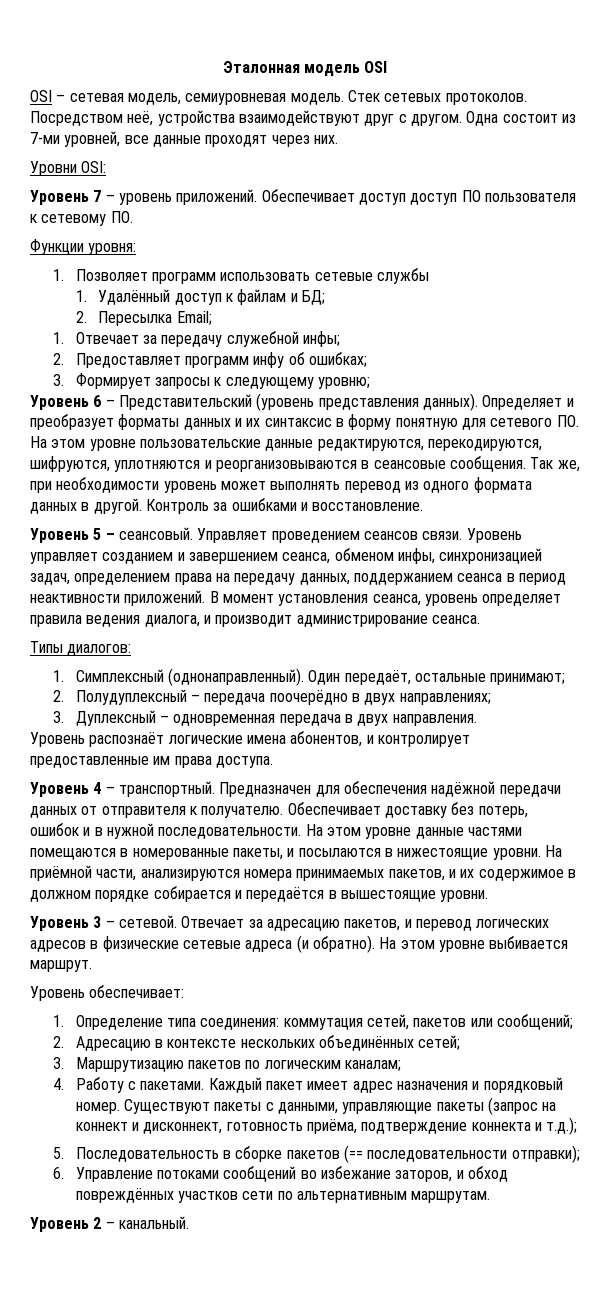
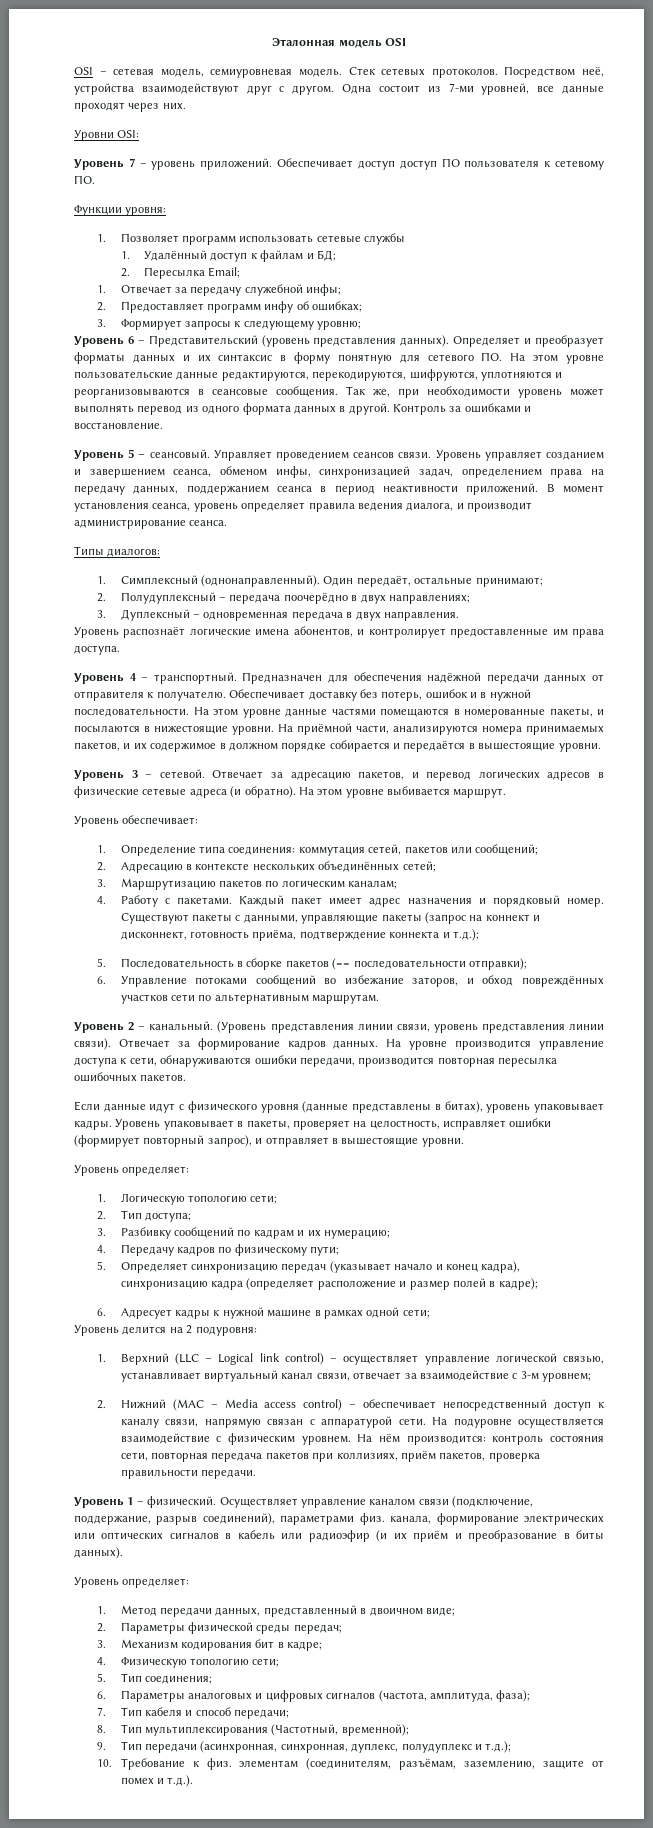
(189, 1222) none -> [217,1021,605,1033] [74,1038,605,1050] [74,1055,557,1067] [74,1072,187,1082] [74,1101,605,1113] [74,1118,552,1130] [74,1135,464,1147] [74,1165,190,1176] [97,1193,278,1205] [97,1210,192,1222] [97,1227,390,1239] [97,1244,340,1256] [97,1261,521,1273] [120,1278,538,1290] [97,1307,430,1319] [74,1325,257,1336] [97,1353,604,1365] [120,1370,592,1382] [97,1399,604,1411] [120,1416,605,1428] [120,1433,605,1445] [120,1450,540,1462] [120,1469,257,1479] [74,1496,533,1508] [74,1513,604,1525] [74,1530,604,1542] [74,1547,123,1559] [74,1577,190,1588] [97,1605,455,1617] [97,1622,342,1634] [97,1639,323,1651] [97,1657,280,1668] [97,1673,213,1684] [97,1690,531,1702] [97,1707,290,1719] [97,1724,409,1736] [97,1741,512,1753] [97,1758,604,1770] [120,1775,194,1787] (Уровень представления линии связи, уровень представления линии связи). Отвечает за формирование кадров данных. На уровне производится управление доступа к сети, обнаруживаются ошибки передачи, производится повторная пересылка ошибочных пакетов. // Если данные идут с физического уровня (данные представлены в битах), уровень упаковывает кадры. Уровень упаковывает в пакеты, проверяет на целостность, исправляет ошибки (формирует повторный запрос), и отправляет в вышестоящие уровни. // Уровень определяет: // 1. Логическую топологию сети; // 2. Тип доступа; // 3. Разбивку сообщений по кадрам и их нумерацию; // 4. Передачу кадров по физическому пути; // 5. Определяет синхронизацию передач (указывает начало и конец кадра), синхронизацию кадра (определяет расположение и размер полей в кадре); // 6. Адресует кадры к нужной машине в рамках одной сети; // Уровень делится на 2 подуровня: // 1. Верхний (LLC – Logical link control) – осуществляет управление логической связью, устанавливает виртуальный канал связи, отвечает за взаимодействие с 3-м уровнем; // 2. Нижний (MAC – Media access control) – обеспечивает непосредственный доступ к каналу связи, напрямую связан с аппаратурой сети. На подуровне осуществляется взаимодействие с физическим уровнем. На нём производится: контроль состояния сети, повторная передача пакетов при коллизиях, приём пакетов, проверка правильности передачи. // Уровень 1 – физический. Осуществляет управление каналом связи (подключение, поддержание, разрыв соединений), параметрами физ. канала, формирование электрических или оптических сигналов в кабель или радиоэфир (и их приём и преобразование в биты данных). // Уровень определяет: // 1. Метод передачи данных, представленный в двоичном виде; // 2. Параметры физической среды передач; // 3. Механизм кодирования бит в кадре; // 4. Физическую топологию сети; // 5. Тип соединения; // 6. Параметры аналоговых и цифровых сигналов (частота, амплитуда, фаза); // 7. Тип кабеля и способ передачи; // 8. Тип мультиплексирования (Частотный, временной); // 9. Тип передачи (асинхронная, синхронная, дуплекс, полудуплекс и т.д.); // 10. Требование к физ. элементам (соединителям, разъёмам, заземлению, защите от помех и т.д.).

